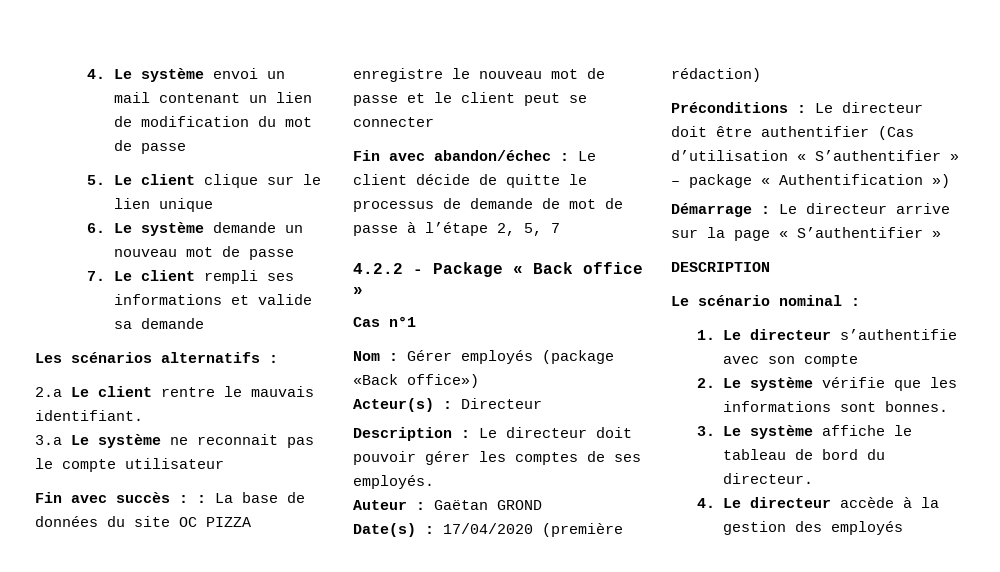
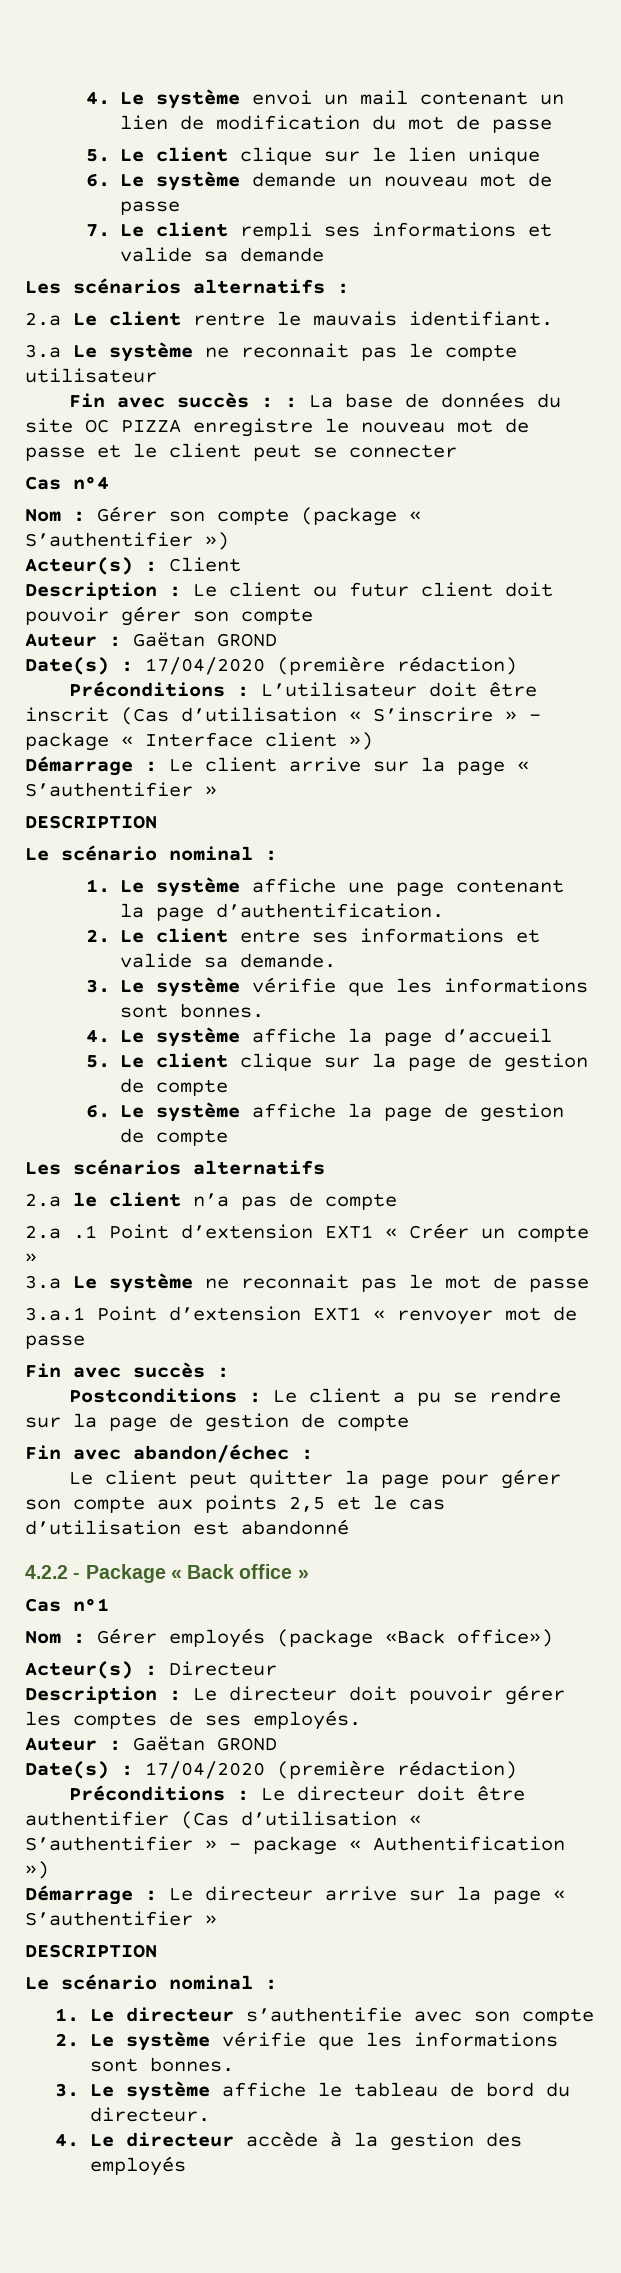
(434, 122) none -> [25,476,109,490] [25,506,421,526] [25,532,229,550] [25,557,241,575] [25,582,553,600] [25,606,313,626] [25,632,277,647] [25,656,517,675] [69,681,538,697] [25,707,541,725] [25,732,373,751] [25,756,529,776] [25,782,217,797] [25,815,157,829] [25,845,277,861] [85,877,565,897] [120,903,445,922] [85,928,541,943] [120,953,337,968] [85,977,589,997] [120,1003,265,1018] [85,1027,553,1047] [85,1053,589,1072] [120,1078,229,1096] [85,1102,565,1122] [120,1128,229,1146] [25,1159,325,1175] [25,1192,397,1210] [25,1223,589,1242] [25,1253,37,1263] [25,1273,589,1293] [25,1306,577,1325] [25,1335,85,1349] [25,1362,229,1378] [69,1388,562,1406] [25,1413,409,1432] // Cas n°4 // Nom : Gérer son compte (package « S’authentifier ») // Acteur(s) : Client // Description : Le client ou futur client doit pouvoir gérer son compte // Auteur : Gaëtan GROND // Date(s) : 17/04/2020 (première rédaction) // Préconditions : L’utilisateur doit être inscrit (Cas d’utilisation « S’inscrire » – package « Interface client ») // Démarrage : Le client arrive sur la page « S’authentifier » // DESCRIPTION // Le scénario nominal : // 1. Le système affiche une page contenant la page d’authentification. // 2. Le client entre ses informations et valide sa demande. // 3. Le système vérifie que les informations sont bonnes. // 4. Le système affiche la page d’accueil // 5. Le client clique sur la page de gestion de compte // 6. Le système affiche la page de gestion de compte // Les scénarios alternatifs // 2.a le client n’a pas de compte // 2.a .1 Point d’extension EXT1 « Créer un compte » // 3.a Le système ne reconnait pas le mot de passe // 3.a.1 Point d’extension EXT1 « renvoyer mot de passe // Fin avec succès : // Postconditions : Le client a pu se rendre sur la page de gestion de compte
[578,151,596,161] [353,174,587,188] [353,198,623,212] [353,222,560,236] Le client décide de quitte le processus de demande de mot de passe à l’étape 2, 5, 7 -> [69,1469,562,1489] [25,1495,445,1513] [25,1519,349,1535] // Le client peut quitter la page pour gérer son compte aux points 2,5 et le cas d’utilisation est abandonné

